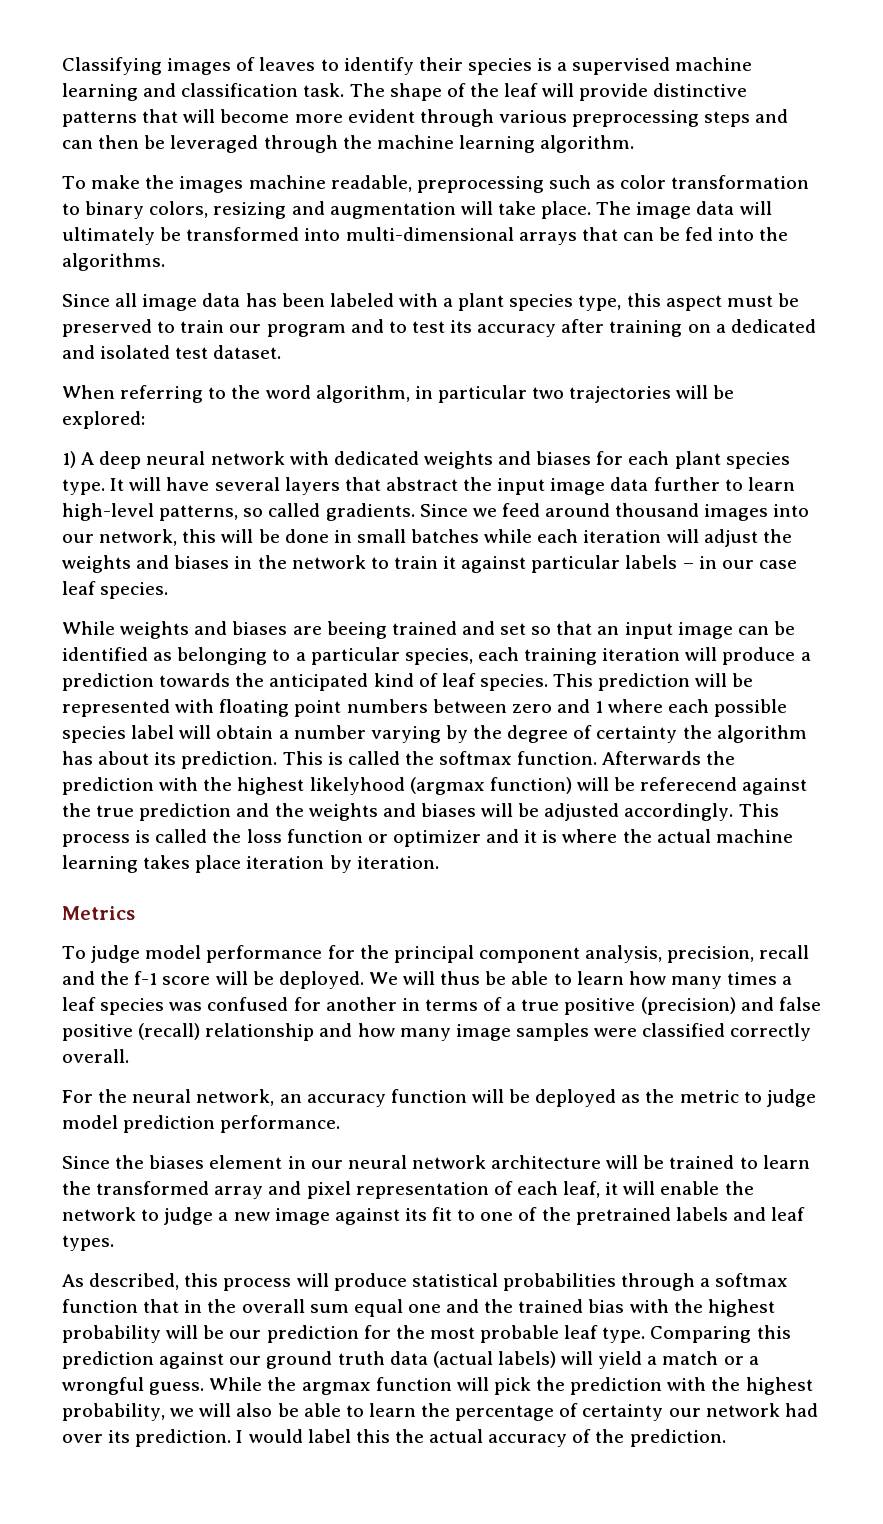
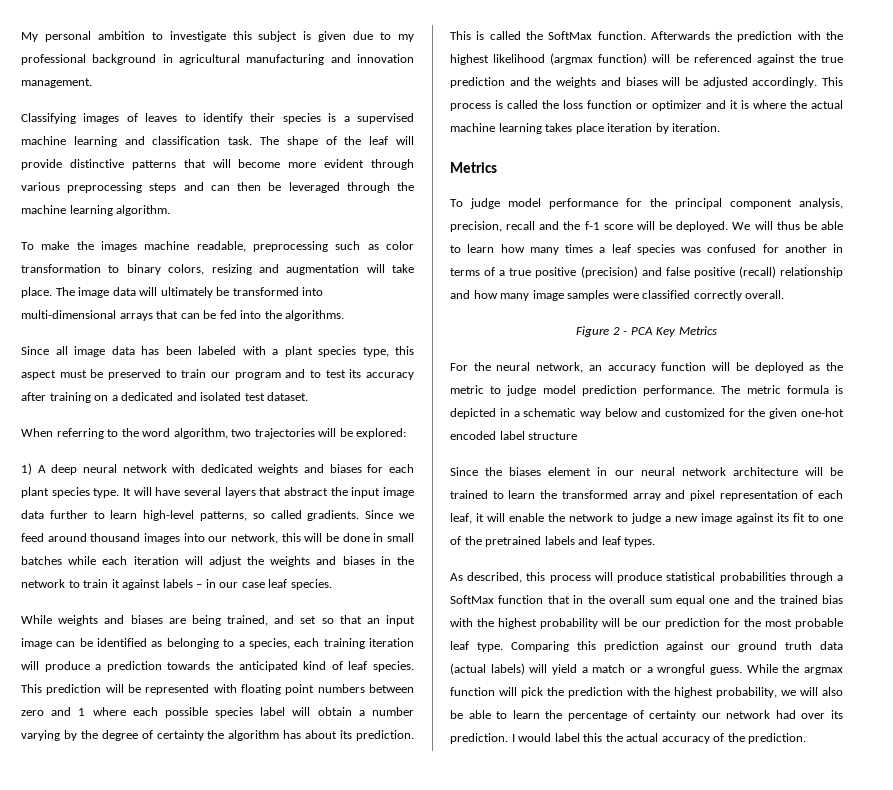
(62, 66) none -> [21,31,415,42] [21,54,414,65] [21,78,92,88] My personal ambition to investigate this subject is given due to my professional background in agricultural manufacturing and innovation management. //
[414,385,527,403] in particular -> (228, 433) none
[531,555,621,573] particular -> (161, 584) none
[326,621,457,639] beeing trained -> [191,615,268,626] being trained,
[310,647,400,665] particular -> (245, 644) none
[439,751,513,765] softmax -> [548,31,593,40] SoftMax
[309,777,405,795] likelyhood -> [493,54,546,63] likelihood
[640,777,738,791] referecend -> [693,54,752,63] referenced
(129, 1056) none -> [576,326,717,337] // Figure 2 - PCA Key Metrics
(341, 1124) none -> [721,385,843,394] [450,408,844,419] [450,431,578,440] The metric formula is depicted in a schematic way below and customized for the given one-hot encoded label structure
[715,1273,789,1287] softmax -> [450,595,494,604] SoftMax

